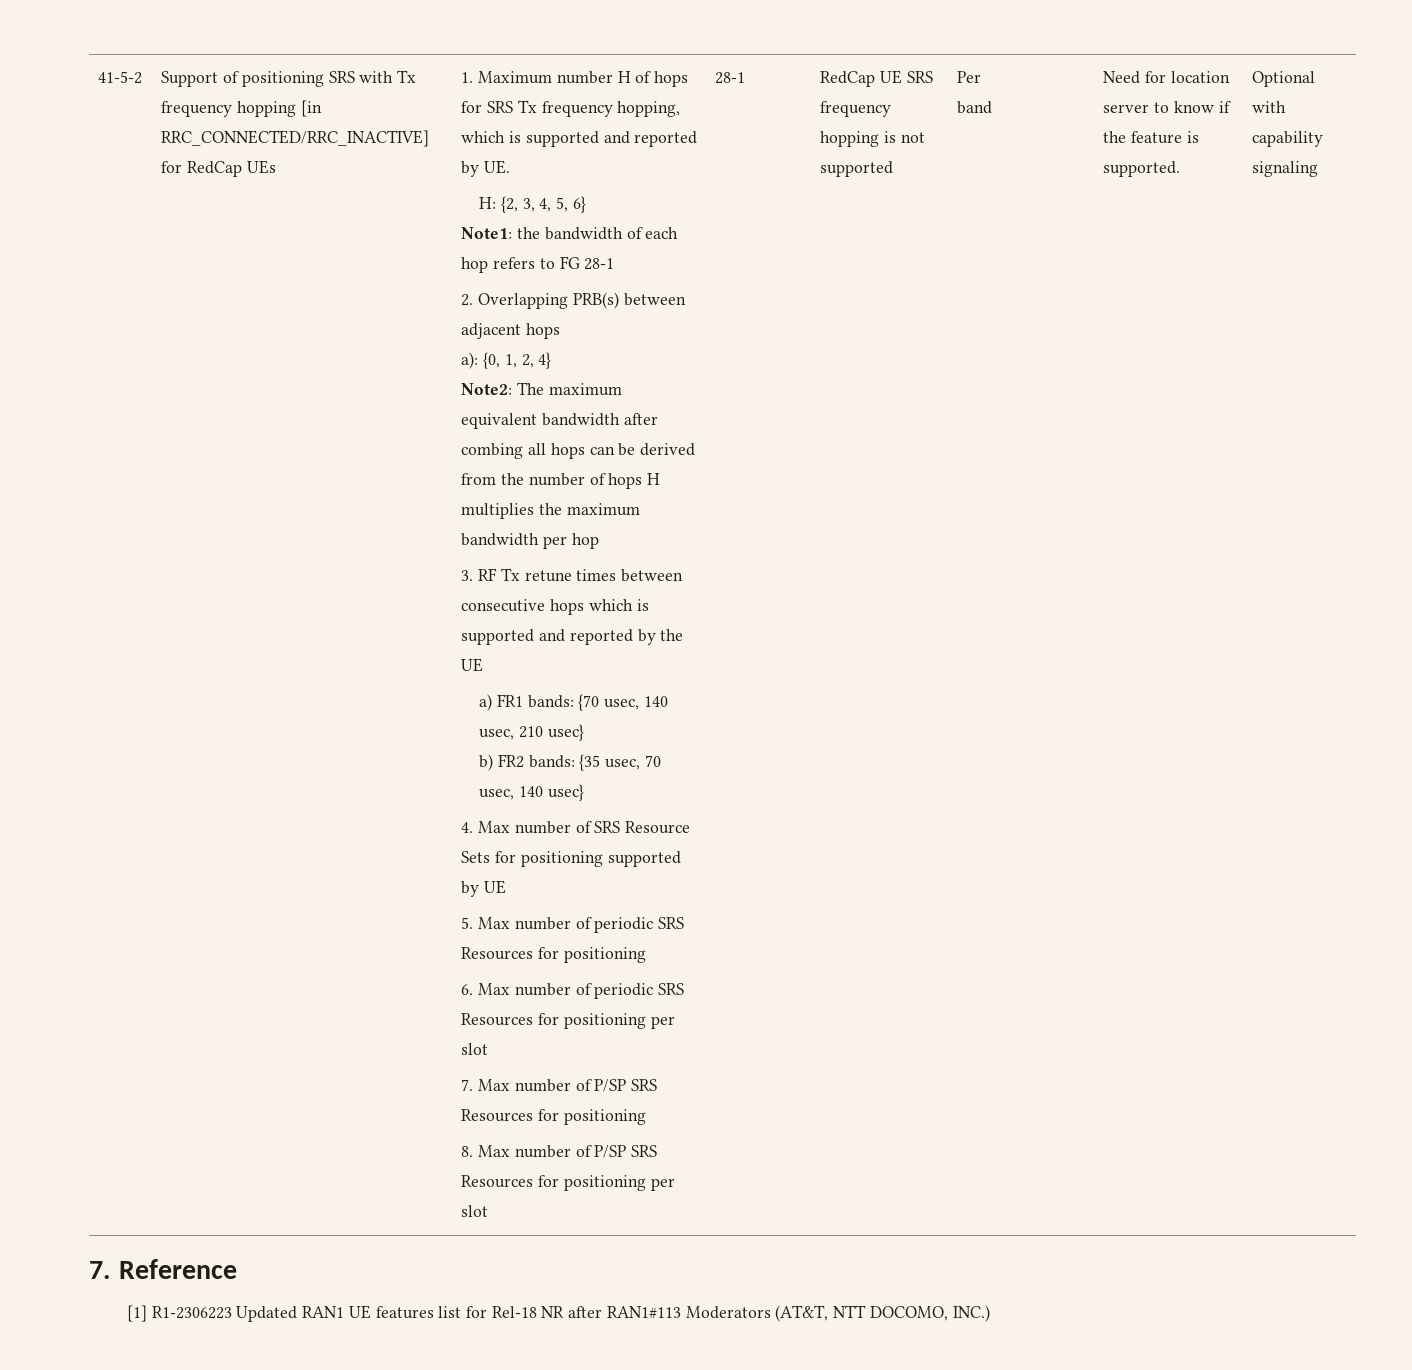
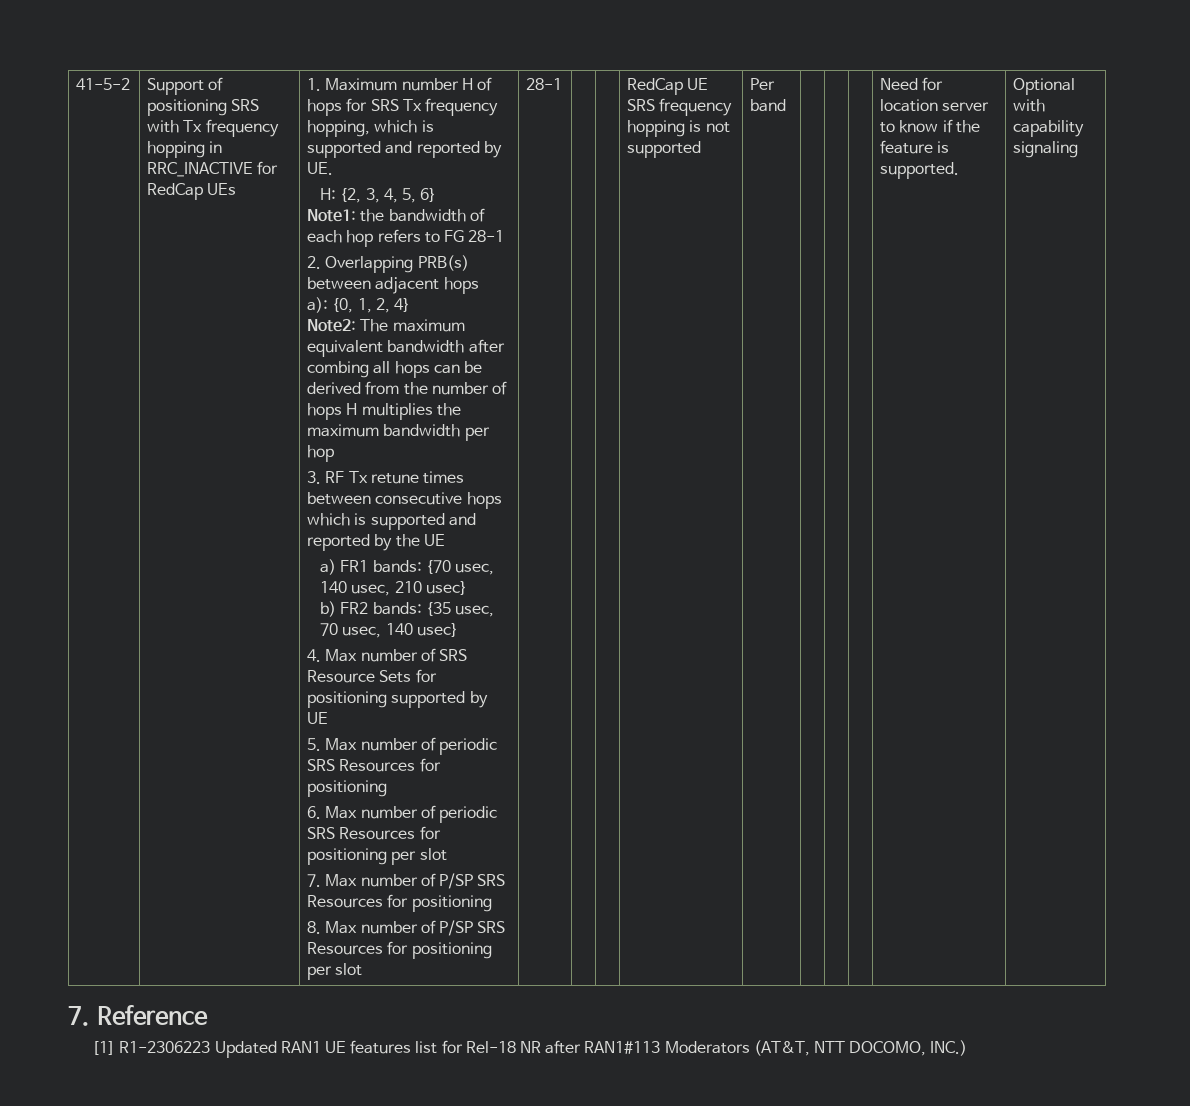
[300,100,322,117] [161,130,430,147] [in RRC_CONNECTED/RRC_INACTIVE] -> [209,141,223,153] [147,162,254,177] in RRC_INACTIVE

